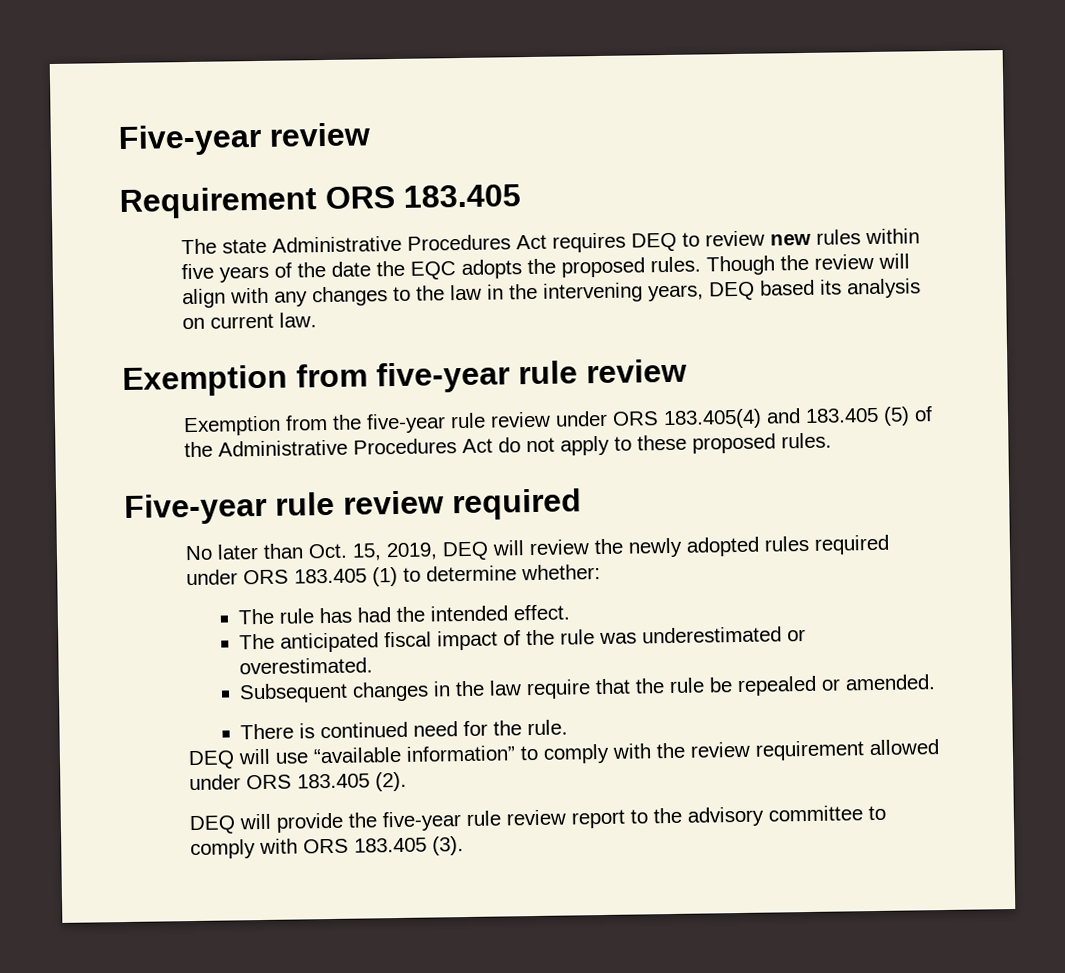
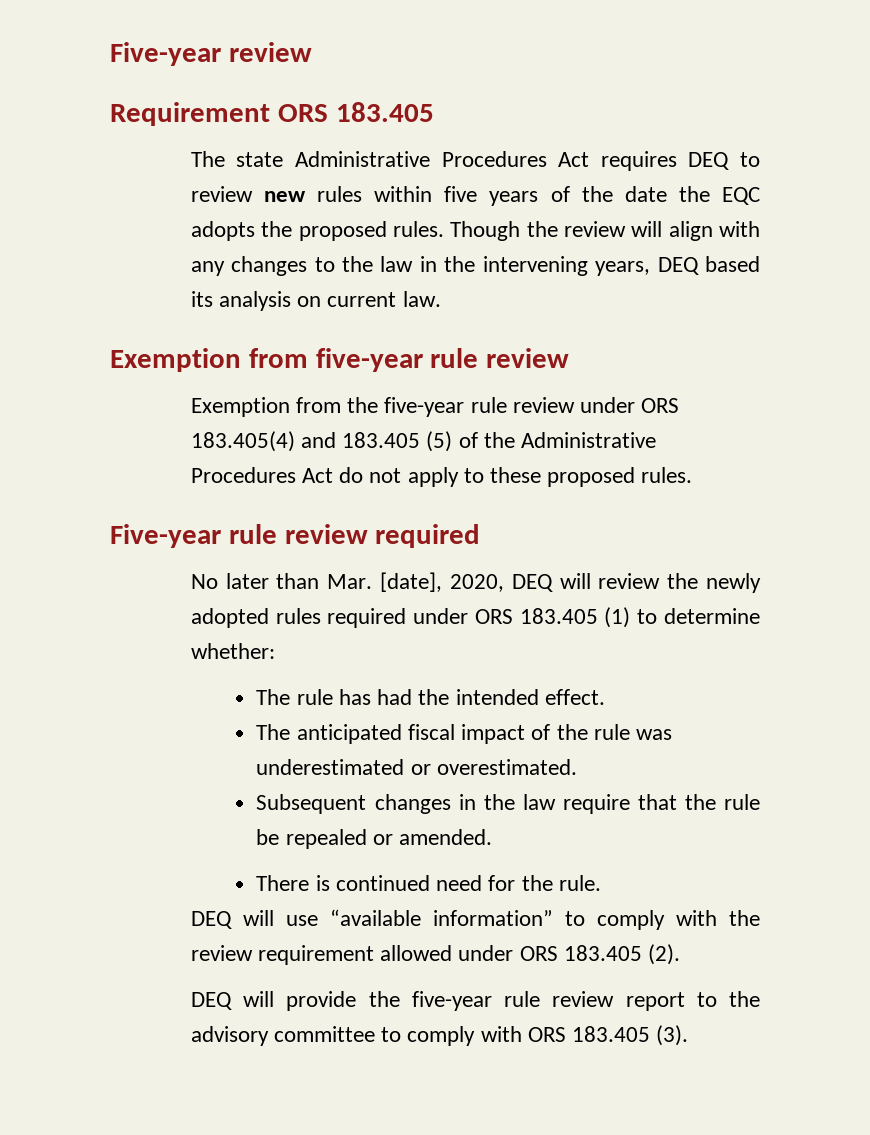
[307,542,438,561] Oct. 15, 2019, -> [327,572,504,592] Mar. [date], 2020,

